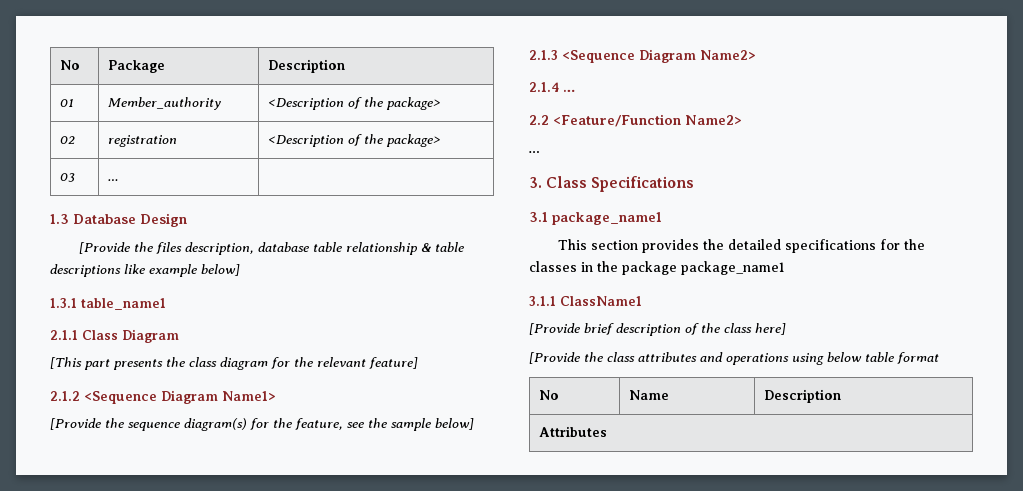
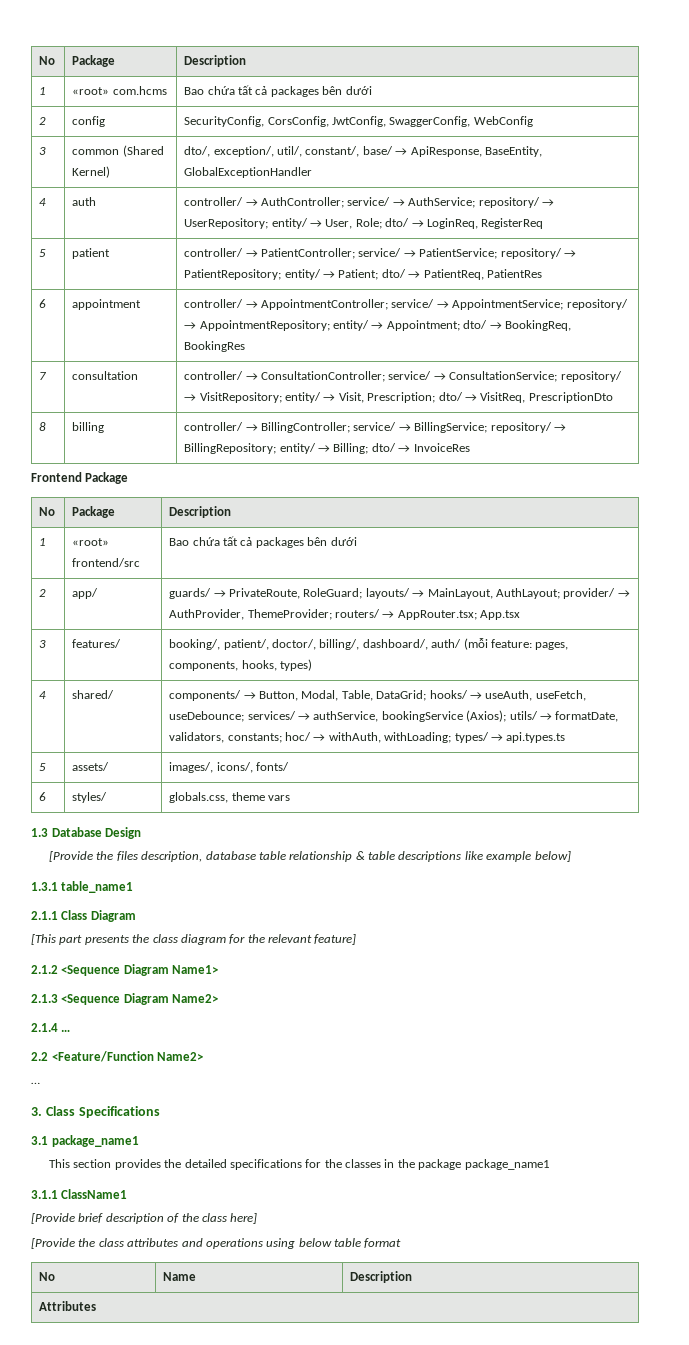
[59,60,80,70] [107,60,165,73] [267,59,345,73] [59,99,74,107] [107,97,221,110] [267,97,441,110] [59,136,75,144] [107,135,177,147] [267,134,441,147] [59,173,75,182] [107,179,118,181] No | Package | Description // 01 | Member_authority | <Description of the package> // 02 | registration | <Description of the package> // 03 | … | -> [39,56,56,65] [72,55,116,67] [184,55,247,67] [39,87,47,95] [72,86,167,95] [184,85,372,97] [39,117,47,125] [72,116,106,127] [184,116,533,127] [39,147,47,155] [72,145,164,157] [72,166,111,178] [184,146,542,157] [184,167,313,178] [39,198,47,206] [72,197,97,206] [184,197,554,208] [184,218,544,229] [39,249,47,257] [72,248,111,259] [184,248,576,259] [184,269,542,280] [39,299,47,308] [72,299,142,310] [184,299,628,310] [184,320,571,331] [184,341,246,352] [39,372,47,380] [72,371,139,380] [184,371,622,382] [184,392,613,403] [39,422,47,431] [72,422,105,433] [184,422,566,433] [184,443,470,454] [31,472,129,484] [39,507,56,516] [72,506,116,518] [169,506,232,518] [39,538,47,546] [72,538,110,546] [72,558,141,567] [169,536,357,548] [39,589,47,597] [72,588,99,599] [169,588,630,599] [169,609,521,620] [39,640,47,648] [72,639,122,648] [169,638,569,650] [169,659,313,671] [39,691,47,699] [72,690,115,699] [169,690,586,701] [169,710,619,722] [169,732,566,743] [39,763,47,771] [72,762,110,771] [169,762,290,773] [39,792,47,801] [72,792,108,803] [169,792,291,803] No | Package | Description // 1 | «root» com.hcms | Bao chứa tất cả packages bên dưới // 2 | config | SecurityConfig, CorsConfig, JwtConfig, SwaggerConfig, WebConfig // 3 | common (Shared Kernel) | dto/, exception/, util/, constant/, base/ → ApiResponse, BaseEntity, GlobalExceptionHandler // 4 | auth | controller/ → AuthController; service/ → AuthService; repository/ → UserRepository; entity/ → User, Role; dto/ → LoginReq, RegisterReq // 5 | patient | controller/ → PatientController; service/ → PatientService; repository/ → PatientRepository; entity/ → Patient; dto/ → PatientReq, PatientRes // 6 | appointment | controller/ → AppointmentController; service/ → AppointmentService; repository/ → AppointmentRepository; entity/ → Appointment; dto/ → BookingReq, BookingRes // 7 | consultation | controller/ → ConsultationController; service/ → ConsultationService; repository/ → VisitRepository; entity/ → Visit, Prescription; dto/ → VisitReq, PrescriptionDto // 8 | billing | controller/ → BillingController; service/ → BillingService; repository/ → BillingRepository; entity/ → Billing; dto/ → InvoiceRes // Frontend Package // No | Package | Description // 1 | «root» frontend/src | Bao chứa tất cả packages bên dưới // 2 | app/ | guards/ → PrivateRoute, RoleGuard; layouts/ → MainLayout, AuthLayout; provider/ → AuthProvider, ThemeProvider; routers/ → AppRouter.tsx; App.tsx // 3 | features/ | booking/, patient/, doctor/, billing/, dashboard/, auth/ (mỗi feature: pages, components, hooks, types) // 4 | shared/ | components/ → Button, Modal, Table, DataGrid; hooks/ → useAuth, useFetch, useDebounce; services/ → authService, bookingService (Axios); utils/ → formatDate, validators, constants; hoc/ → withAuth, withLoading; types/ → api.types.ts // 5 | assets/ | images/, icons/, fonts/ // 6 | styles/ | globals.css, theme vars
[50,418,474,431] // [Provide the sequence diagram(s) for the feature, see the sample below] -> (219, 969) none

